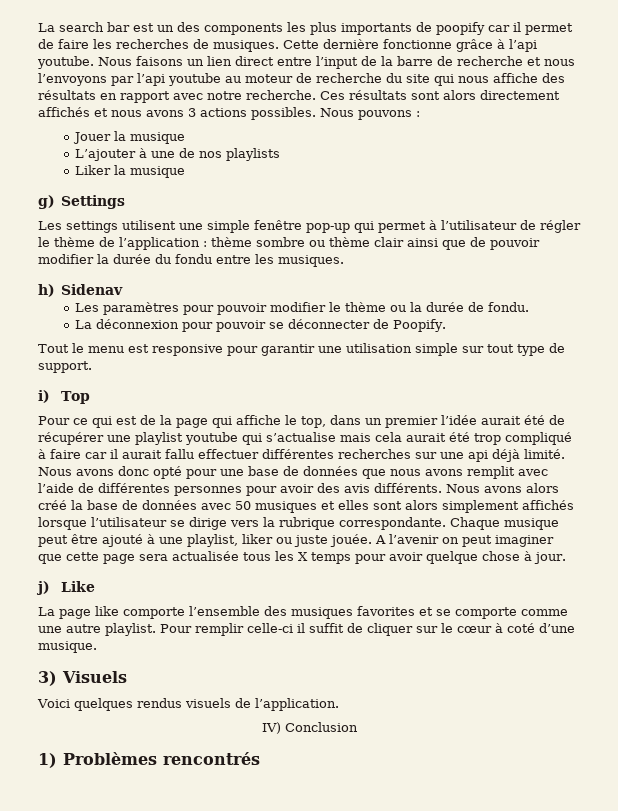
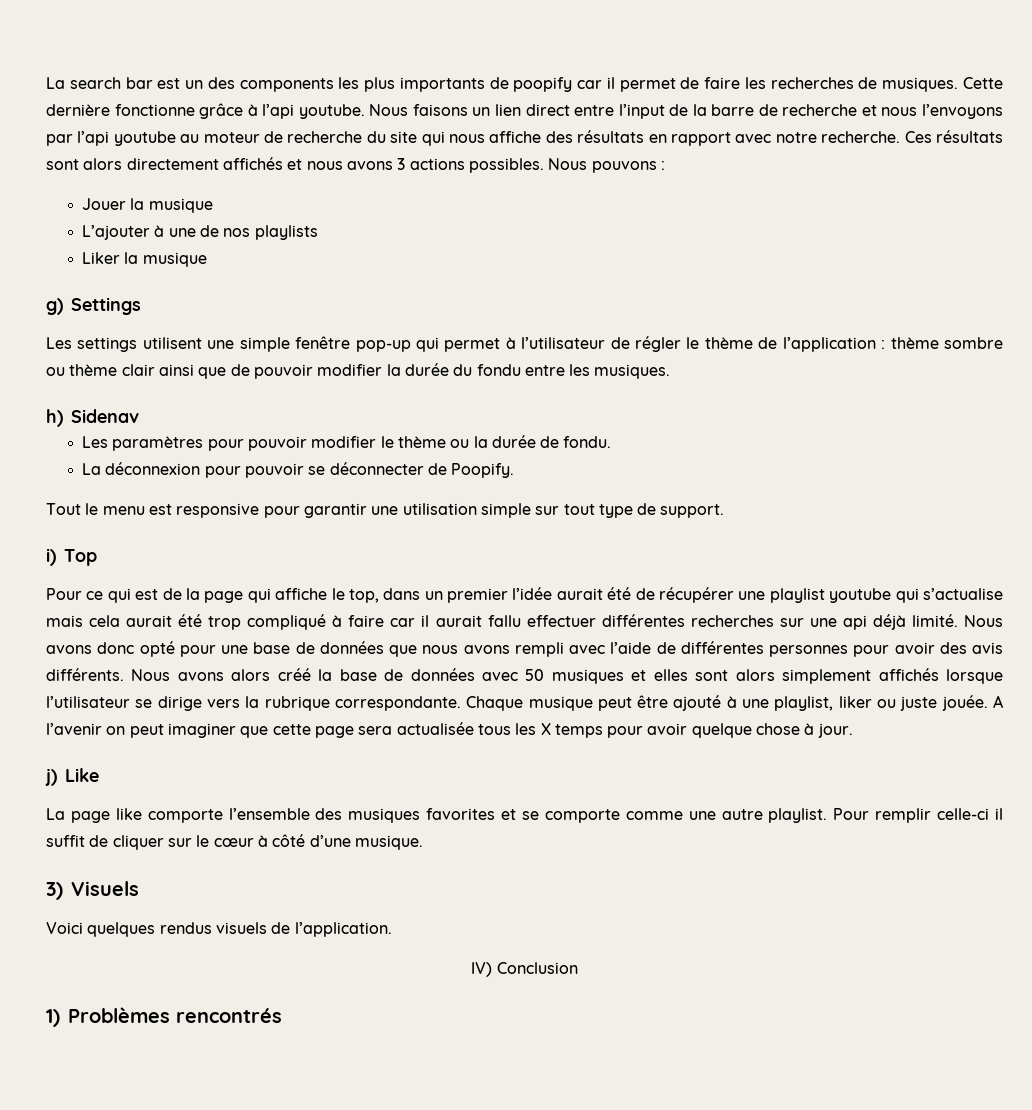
[467,466,515,479] remplit -> [514,642,564,657] rempli
[507,623,535,633] coté -> [272,834,306,847] côté

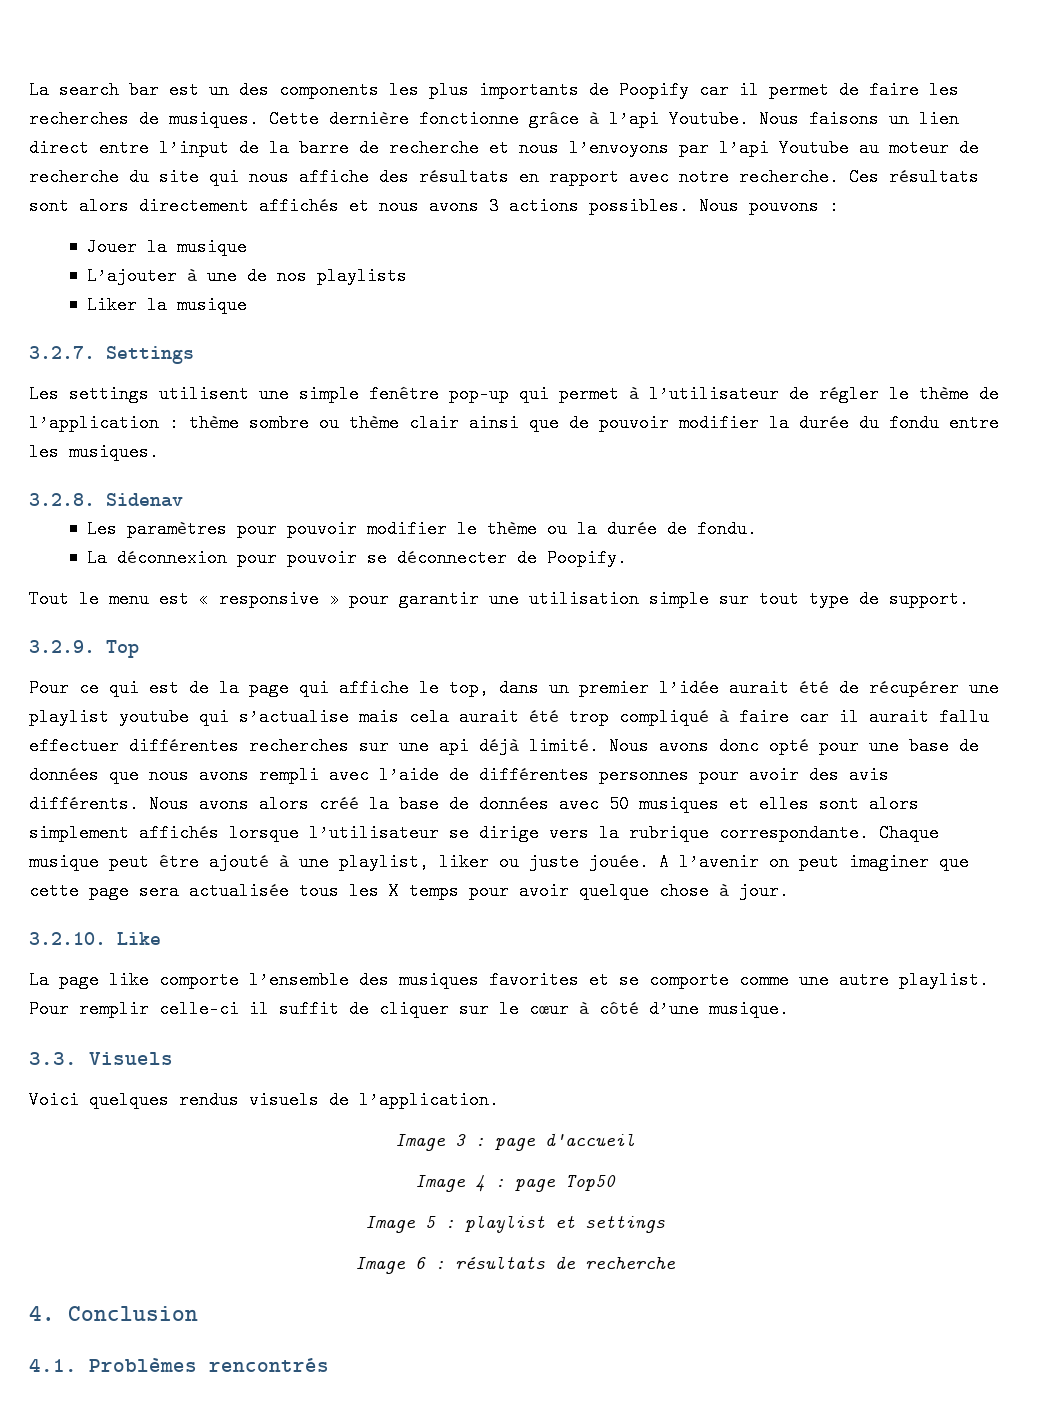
[513,77,573,92] poopify -> [619,81,689,99] Poopify
[298,104,365,119] youtube. -> [669,110,749,128] Youtube.
[113,131,176,146] youtube -> [779,139,849,157] Youtube
[46,298,63,315] g) -> [29,346,95,359] 3.2.7.
[46,409,63,427] h) -> [29,493,95,506] 3.2.8.
[176,503,260,518] responsive -> [199,590,339,608] « responsive »
[46,548,56,566] i) -> [29,640,95,653] 3.2.9.
[45,768,57,786] j) -> [29,932,106,945] 3.2.10.
[46,882,63,900] 3) -> [29,1052,77,1065] 3.3.
[471,962,493,977] IV) -> [394,1133,635,1151] [414,1175,616,1192] [364,1215,665,1233] [354,1256,676,1274] [29,1306,55,1321] Image 3 : page d'accueil // Image 4 : page Top50 // Image 5 : playlist et settings // Image 6 : résultats de recherche // 4.
[46,1009,60,1027] 1) -> [29,1358,77,1372] 4.1.

